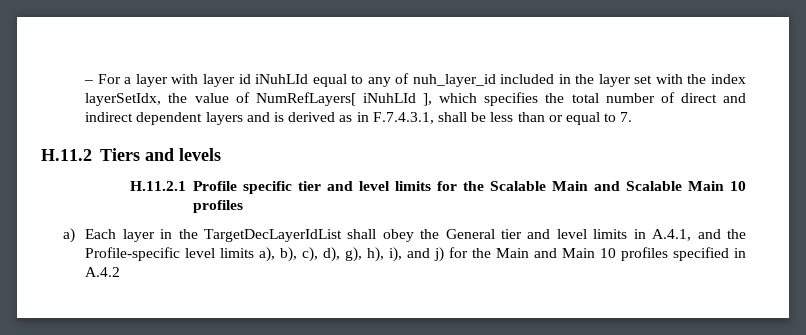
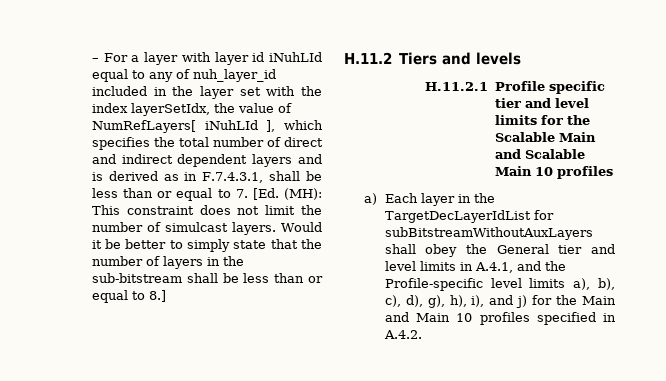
(633, 117) none -> [252,188,323,200] [91,205,322,215] [91,222,322,235] [91,239,322,252] [91,256,244,269] [91,273,323,283] [91,290,166,303] [Ed. (MH): This constraint does not limit the number of simulcast layers. Would it be better to simply state that the number of layers in the sub-bitstream shall be less than or equal to 8.]
(342, 235) none -> [533,210,554,220] [384,227,593,240] for subBitstreamWithoutAuxLayers
[85,267,121,277] A.4.2 -> [383,330,422,339] A.4.2.

